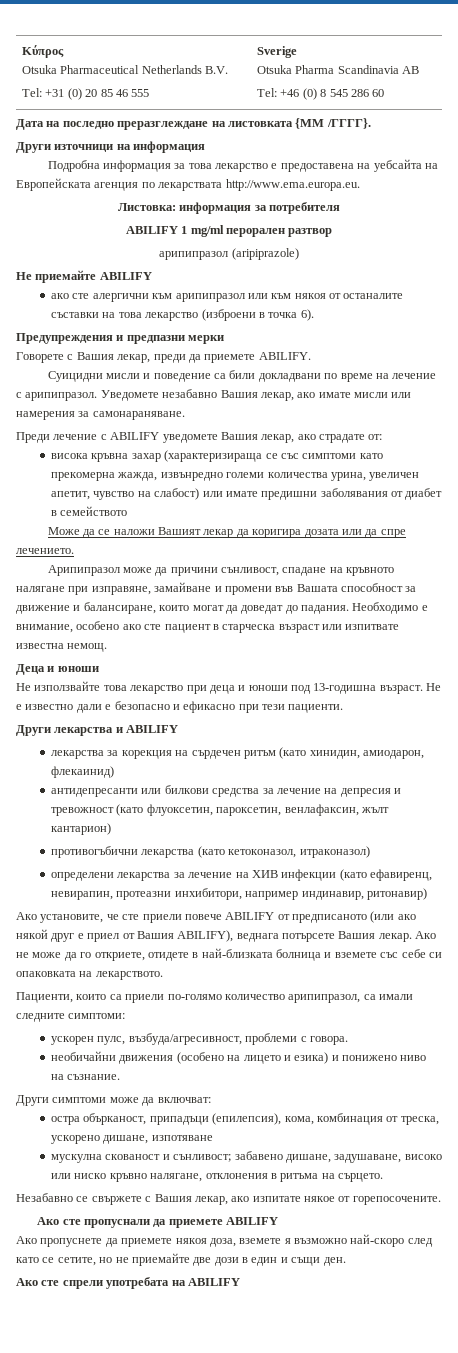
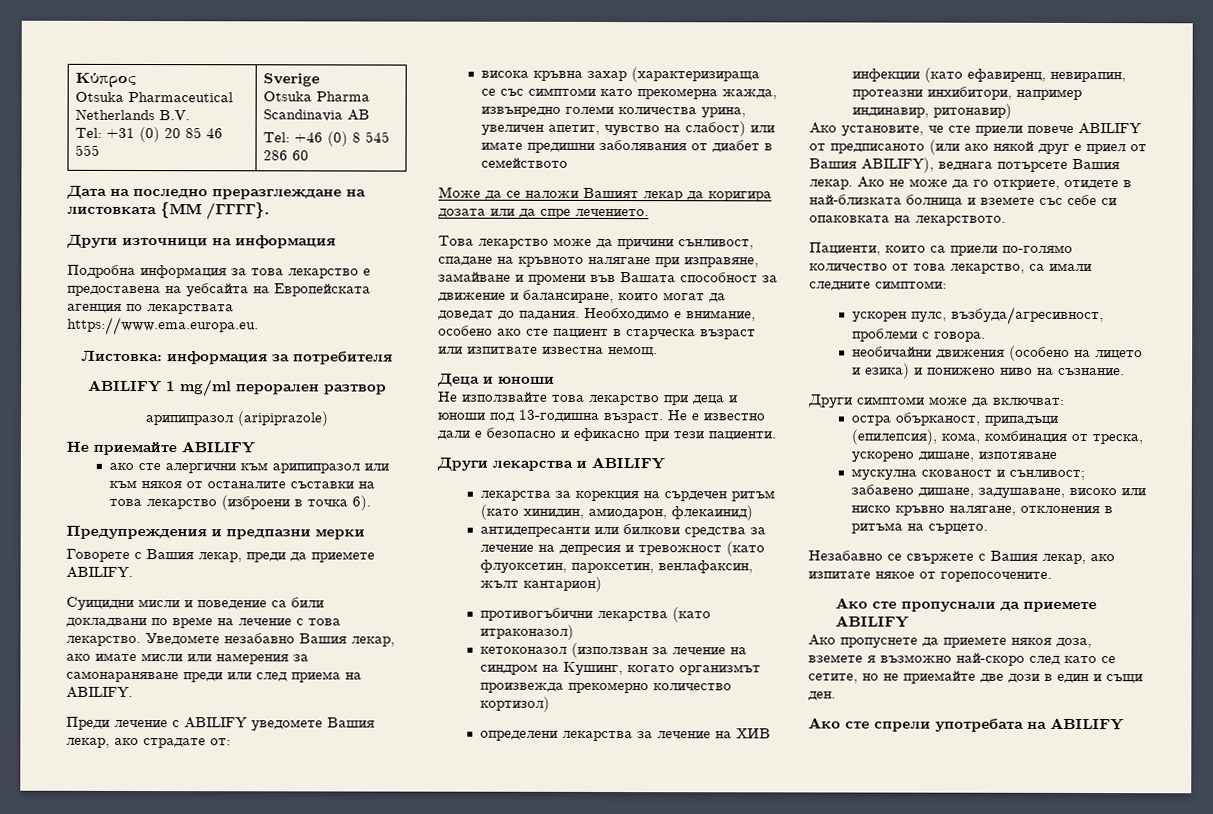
[225,179,360,191] http://www.ema.europa.eu. -> [67,316,259,336] https://www.ema.europa.eu.
[25,392,98,401] арипипразол. -> [308,618,341,626] [66,635,141,647] това лекарство.
[92,411,185,420] самонараняване. -> [66,670,362,683] [66,686,133,699] самонараняване преди или след приема на ABILIFY.
[47,565,120,576] Арипипразол -> [438,235,549,249] Това лекарство
[228,849,297,858] кетоконазол, -> (712, 615) none
(370, 852) none -> [480,642,748,659] [480,661,762,677] [480,681,733,694] [480,696,551,712] // кетоконазол (използван за лечение на синдром на Кушинг, когато организмът произвежда прекомерно количество кортизол)
[288,994,361,1003] арипипразол, -> [892,263,1025,274] от това лекарство,

